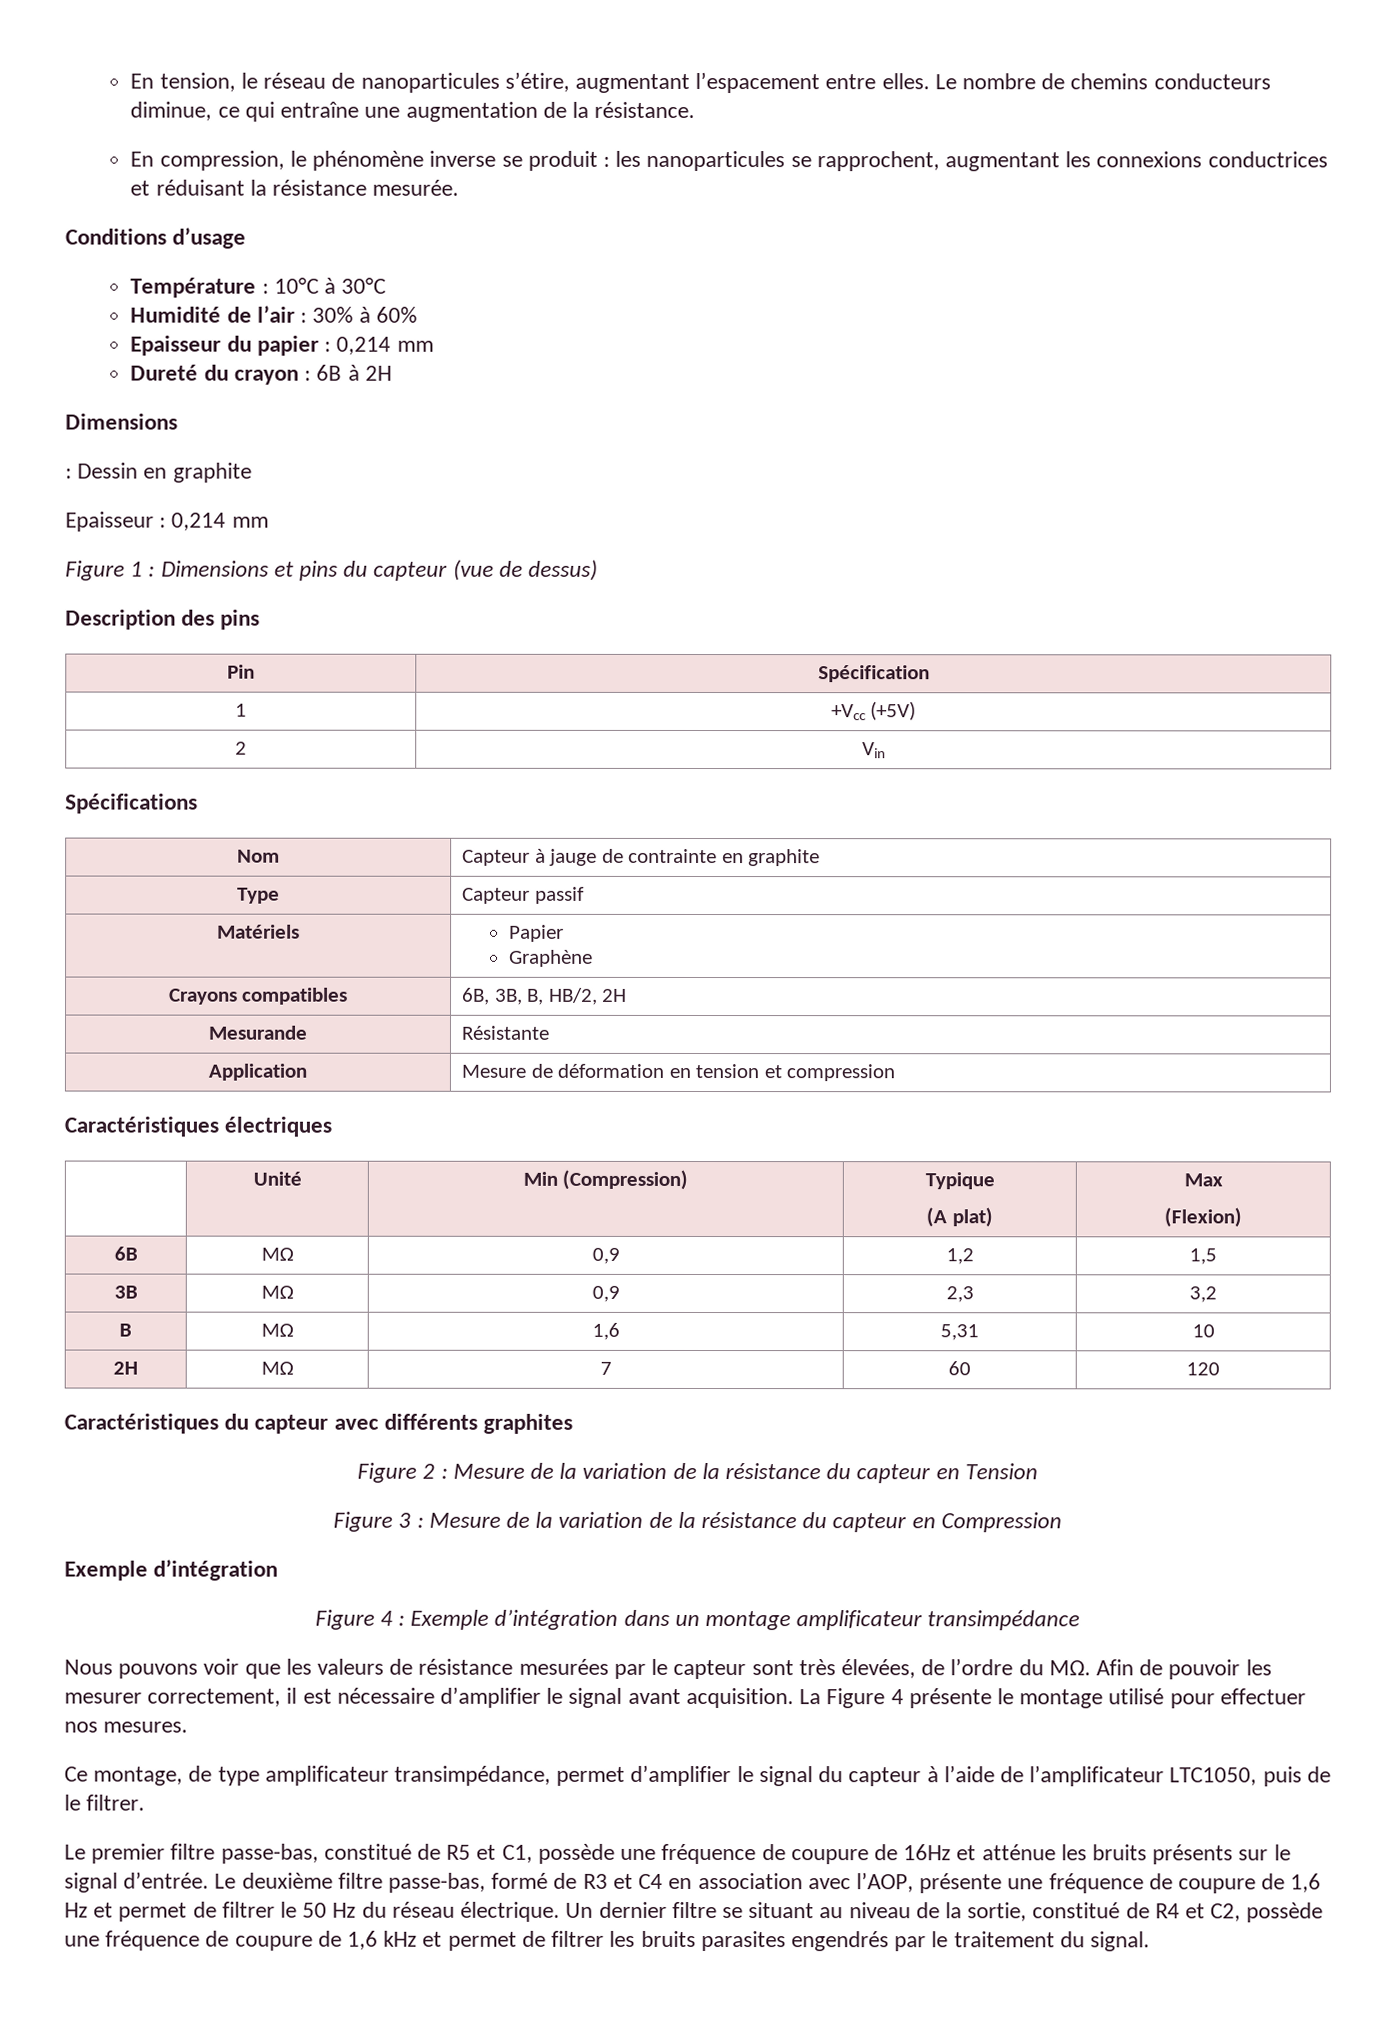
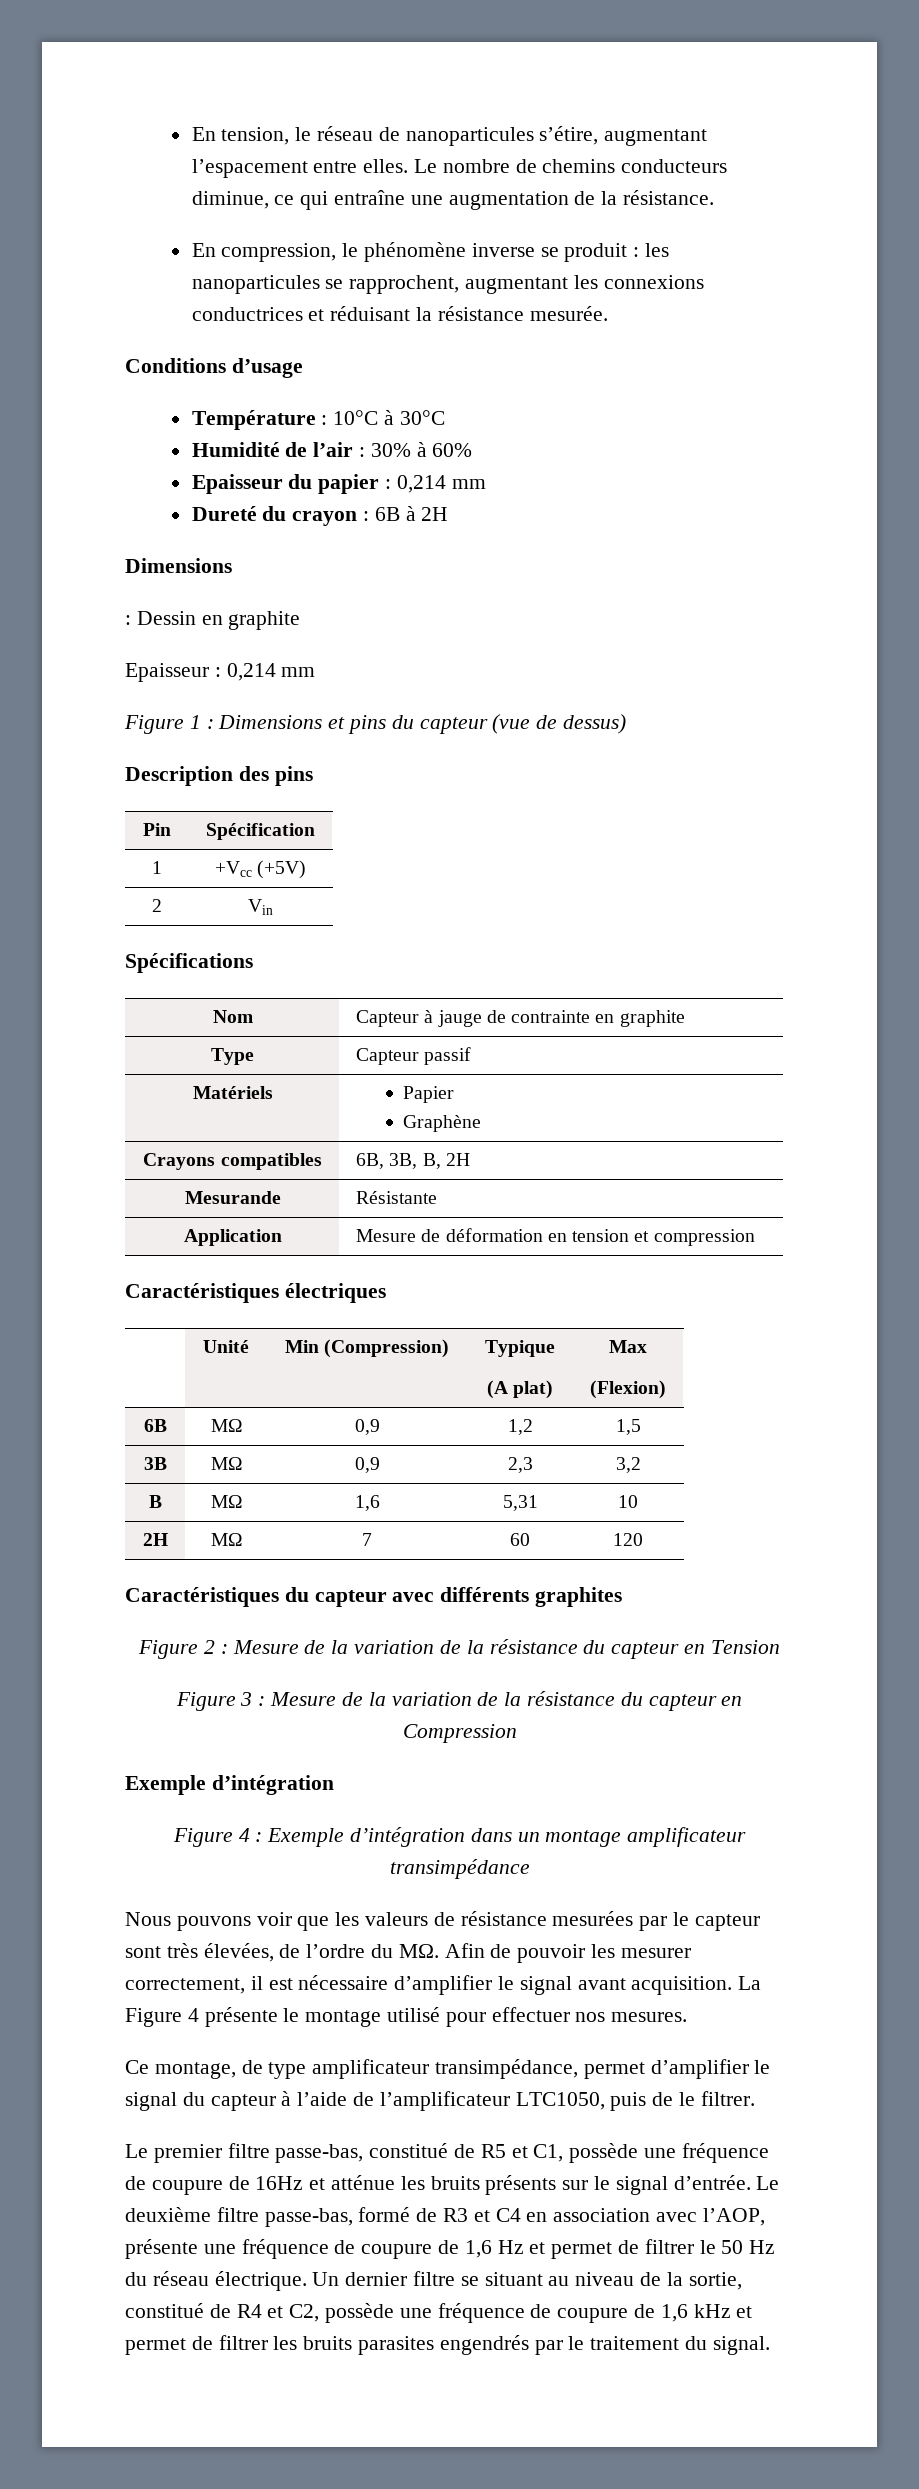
[548,987,598,1005] HB/2, -> (441, 1161) none

